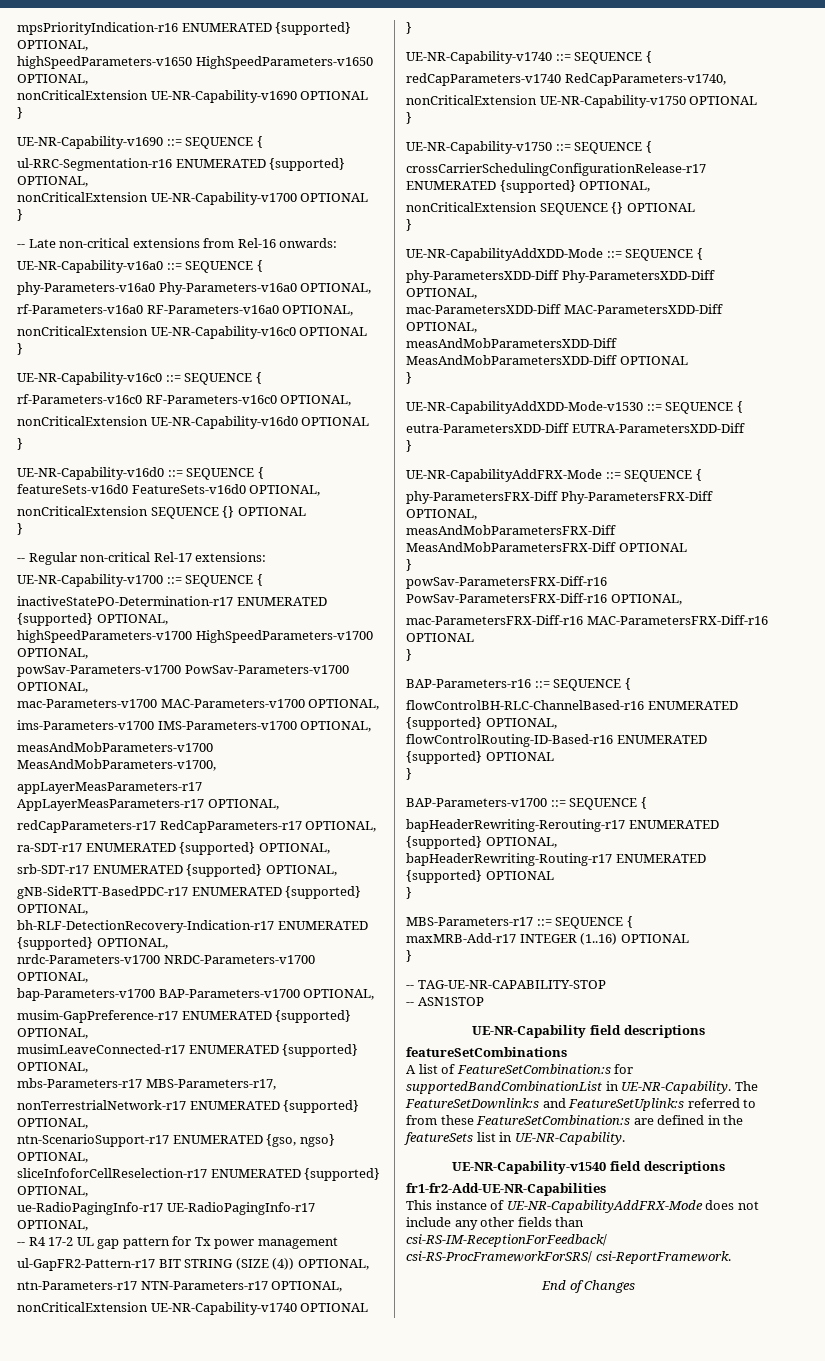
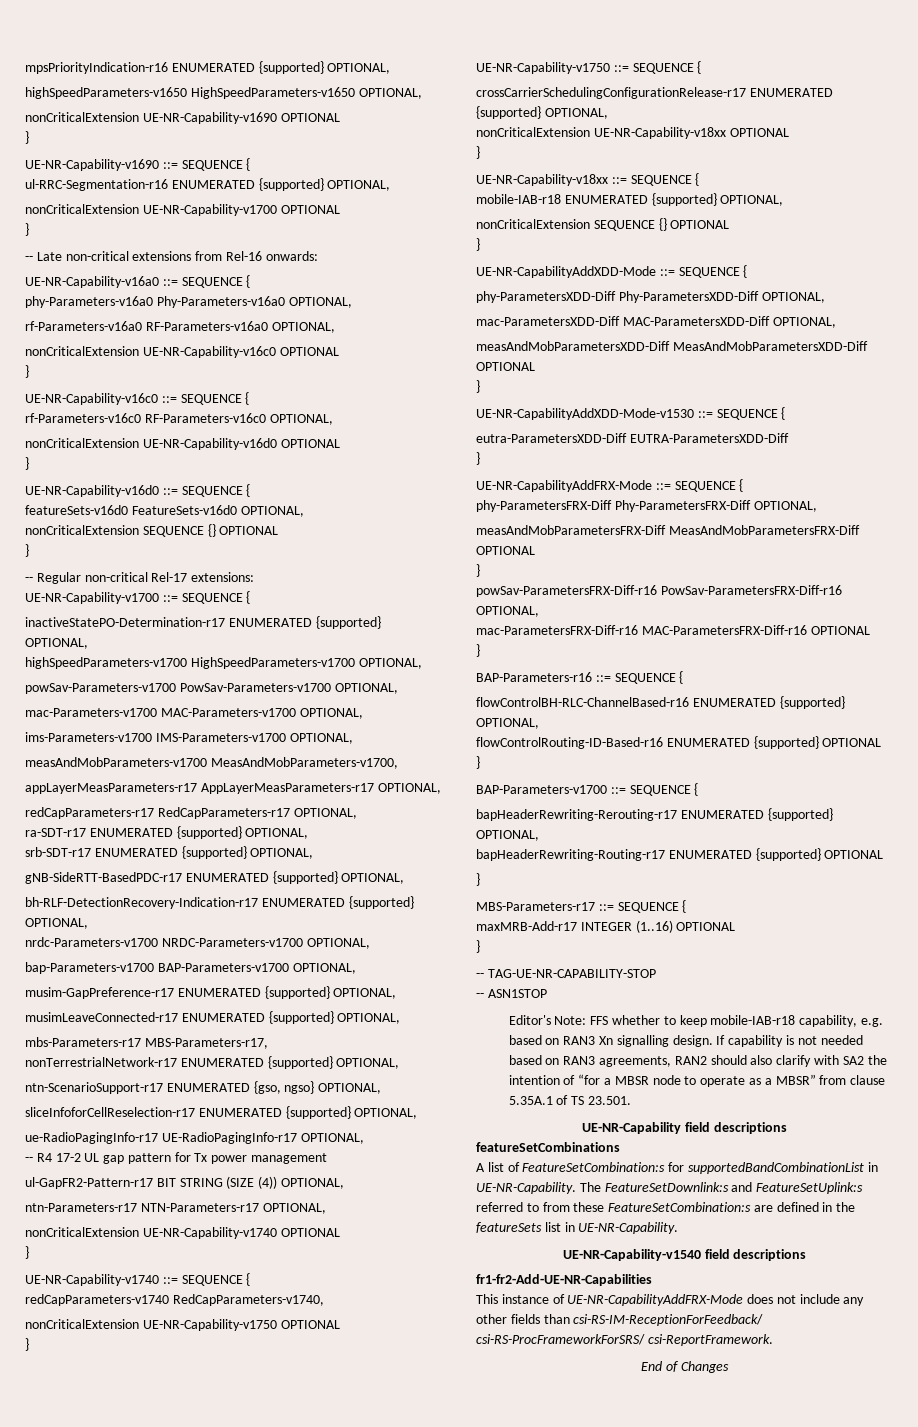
(651, 186) none -> [476,127,789,139] [476,146,480,159] [476,173,700,186] [476,193,784,206] // nonCriticalExtension UE-NR-Capability-v18xx OPTIONAL // } // UE-NR-Capability-v18xx ::= SEQUENCE { // mobile-IAB-r18 ENUMERATED {supported} OPTIONAL,
(484, 1001) none -> [508,1015,883,1027] [508,1035,863,1047] [508,1055,887,1067] [508,1074,886,1087] [508,1095,632,1105] // Editor's Note: FFS whether to keep mobile-IAB-r18 capability, e.g. based on RAN3 Xn signalling design. If capability is not needed based on RAN3 agreements, RAN2 should also clarify with SA2 the intention of “for a MBSR node to operate as a MBSR” from clause 5.35A.1 of TS 23.501.

